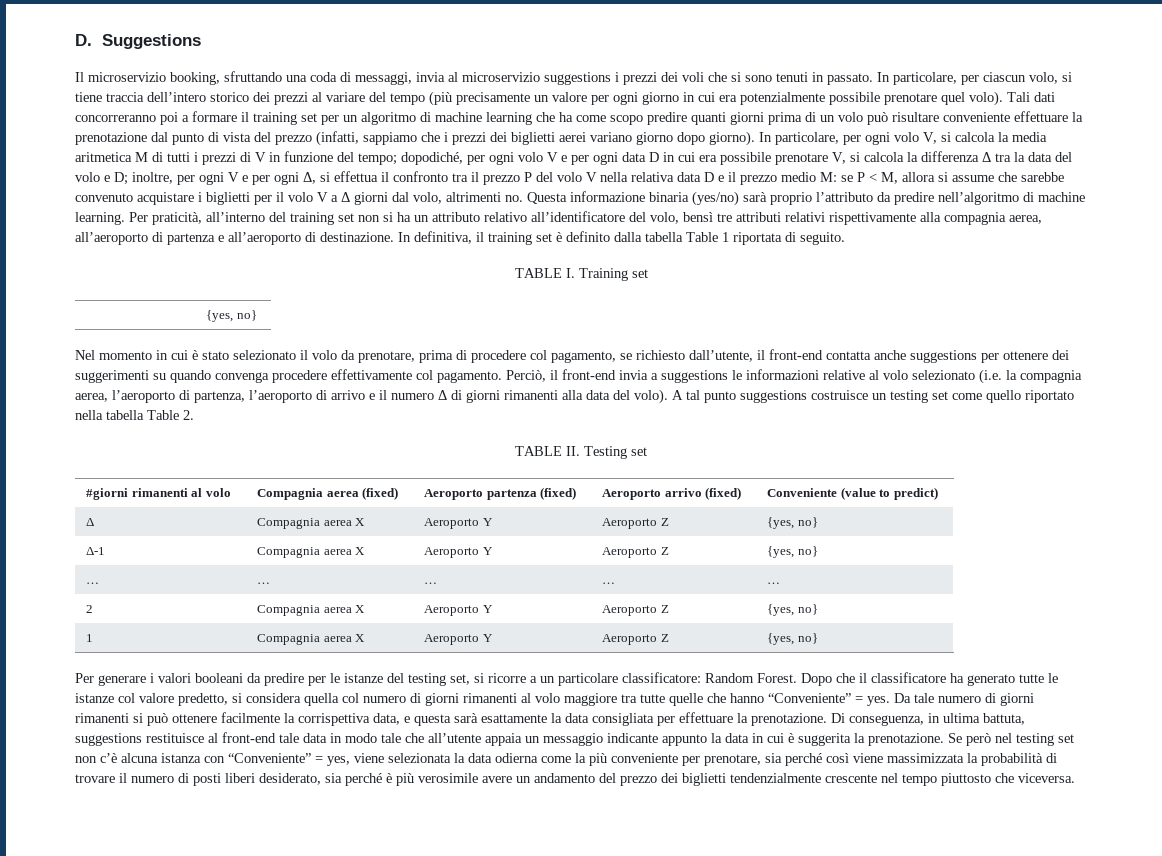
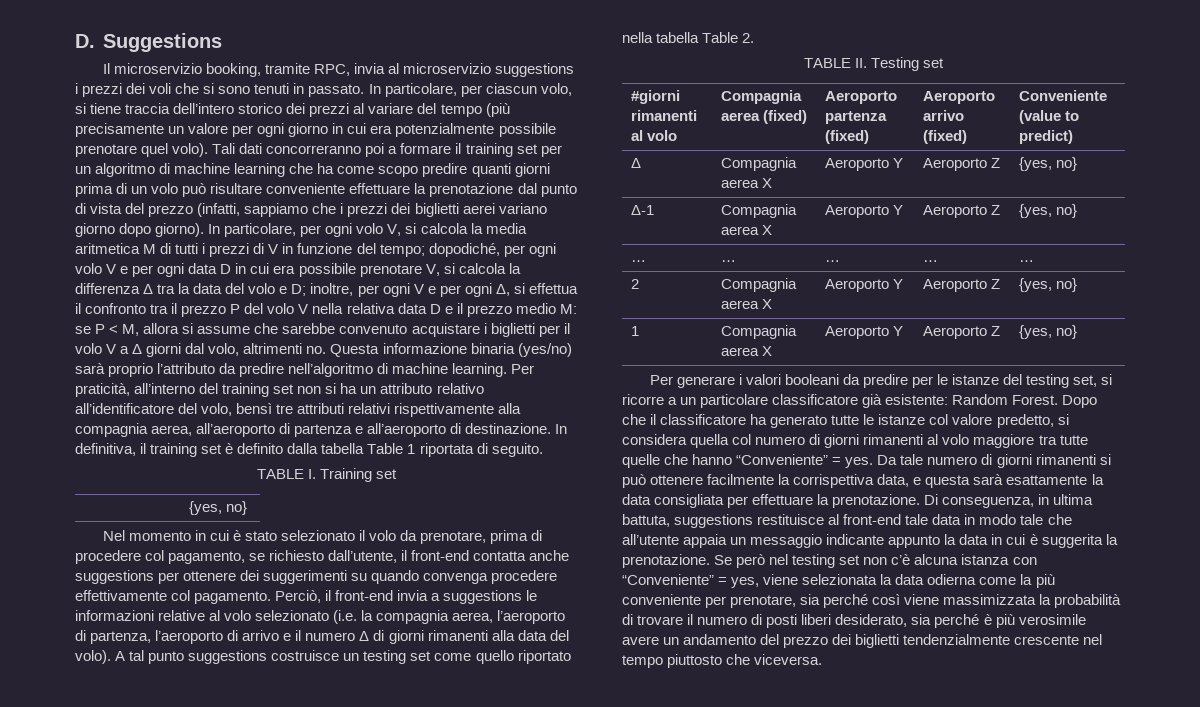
[224,71,412,85] sfruttando una coda di messaggi, -> [264,63,351,76] tramite RPC,
[622,672,701,683] classificatore: -> [772,394,949,408] classificatore già esistente:

